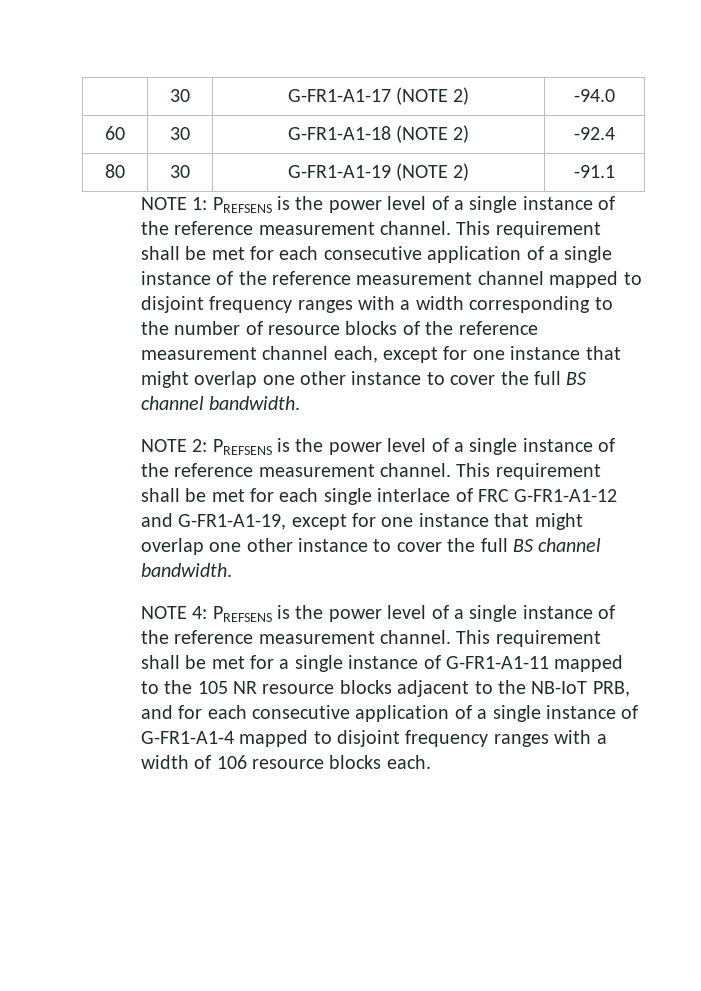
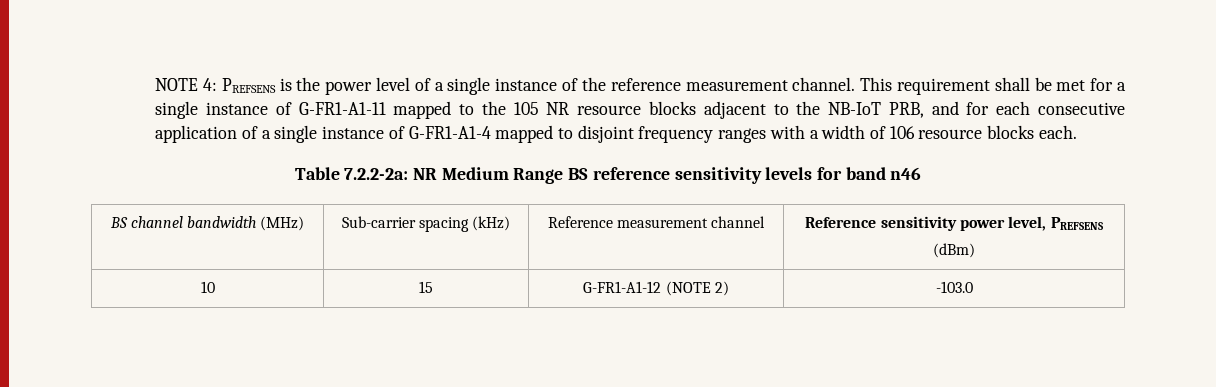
[170,89,190,102] [287,87,470,105] [574,89,615,102] [105,126,125,140] [170,127,190,140] [287,125,470,143] [574,127,615,140] [105,164,125,178] [170,165,190,178] [287,163,470,181] [574,165,615,178] [140,196,616,213] [140,221,601,238] [140,246,613,263] [140,271,642,288] [140,296,613,313] [140,321,538,335] [140,346,621,363] [140,371,588,388] [140,396,301,410] [140,438,616,455] [140,463,601,480] [140,488,618,505] [140,513,583,530] [140,538,602,555] [140,563,232,577] | 30 | G-FR1-A1-17 (NOTE 2) | -94.0 // 60 | 30 | G-FR1-A1-18 (NOTE 2) | -92.4 // 80 | 30 | G-FR1-A1-19 (NOTE 2) | -91.1 // NOTE 1: PREFSENS is the power level of a single instance of the reference measurement channel. This requirement shall be met for each consecutive application of a single instance of the reference measurement channel mapped to disjoint frequency ranges with a width corresponding to the number of resource blocks of the reference measurement channel each, except for one instance that might overlap one other instance to cover the full BS channel bandwidth. // NOTE 2: PREFSENS is the power level of a single instance of the reference measurement channel. This requirement shall be met for each single interlace of FRC G-FR1-A1-12 and G-FR1-A1-19, except for one instance that might overlap one other instance to cover the full BS channel bandwidth. // -> (155, 84) none
(431, 762) none -> [294,167,922,184] [109,216,305,231] [341,216,511,232] [547,216,766,228] [805,216,1104,231] [933,243,975,258] [200,281,215,293] [419,281,433,293] [583,281,729,296] [935,281,973,293] // Table 7.2.2-2a: NR Medium Range BS reference sensitivity levels for band n46 // BS channel bandwidth (MHz) | Sub-carrier spacing (kHz) | Reference measurement channel | Reference sensitivity power level, PREFSENS // (dBm) // 10 | 15 | G-FR1-A1-12 (NOTE 2) | -103.0

